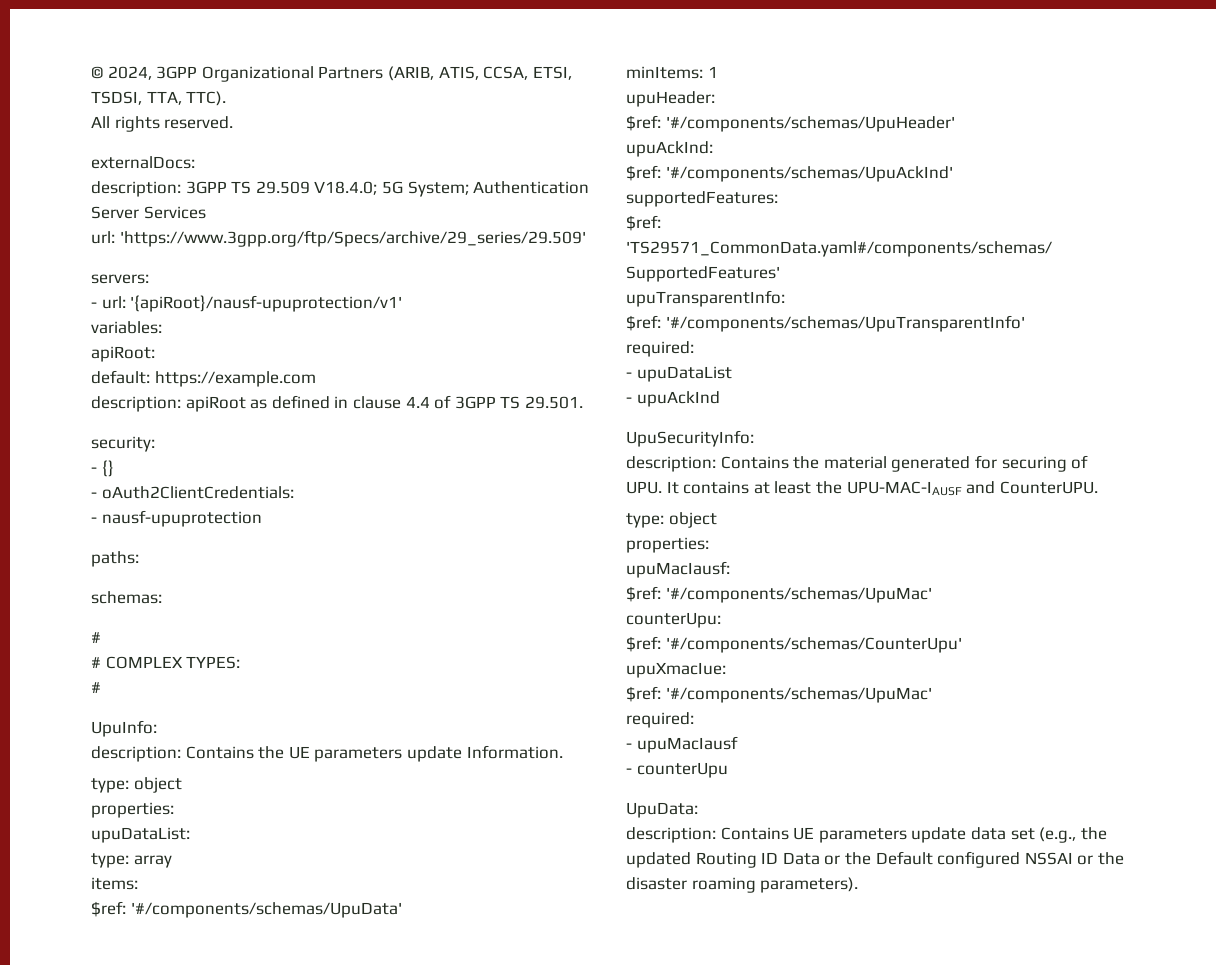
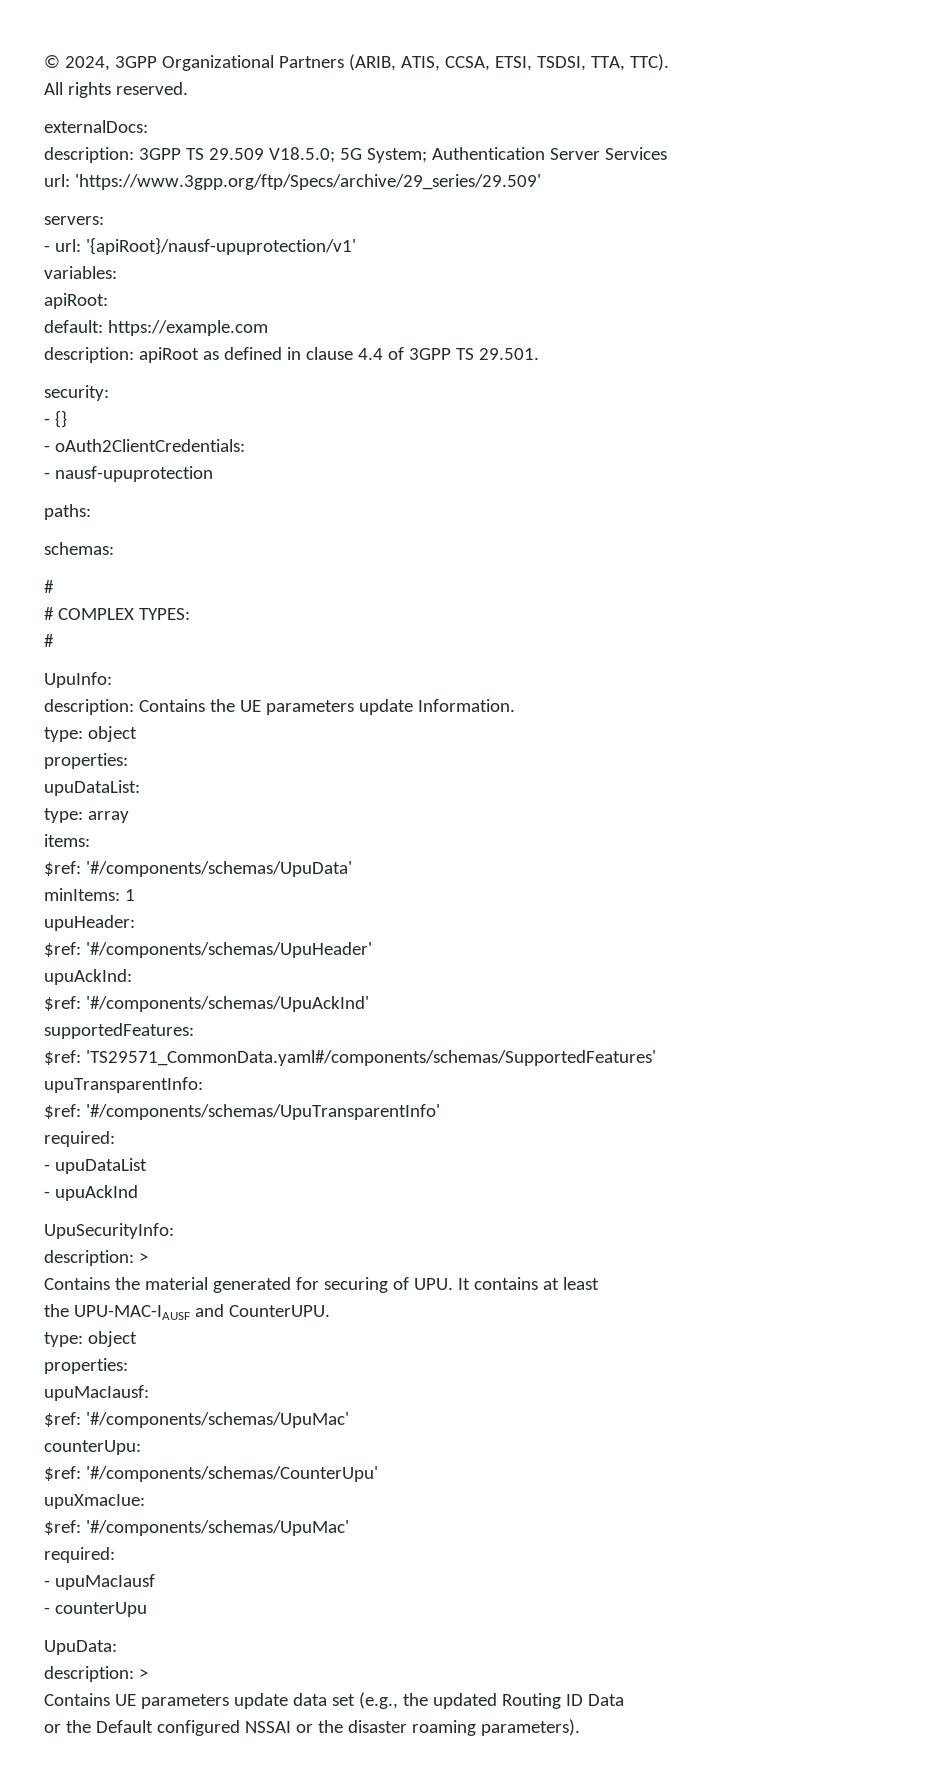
[314,181,378,195] V18.4.0; -> [268,147,335,163] V18.5.0;
(716, 464) none -> [138,1253,148,1263] > //
(812, 487) none -> (599, 1283) //
(716, 835) none -> [138,1669,148,1679] > //
(820, 858) none -> (624, 1700) //

